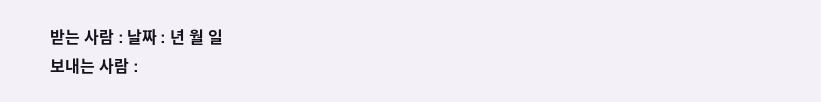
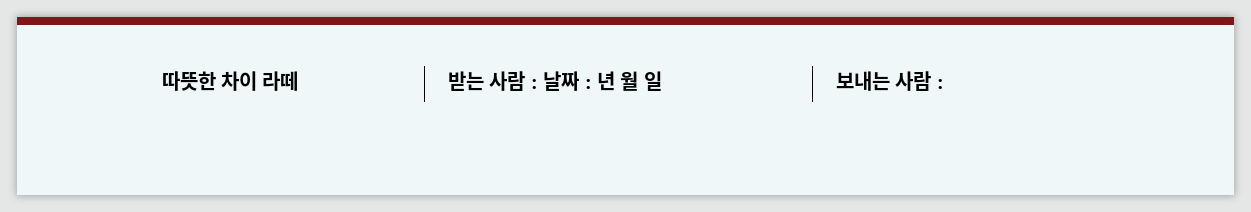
(50, 37) none -> [161,71,299,91] 따뜻한 차이 라떼 //

